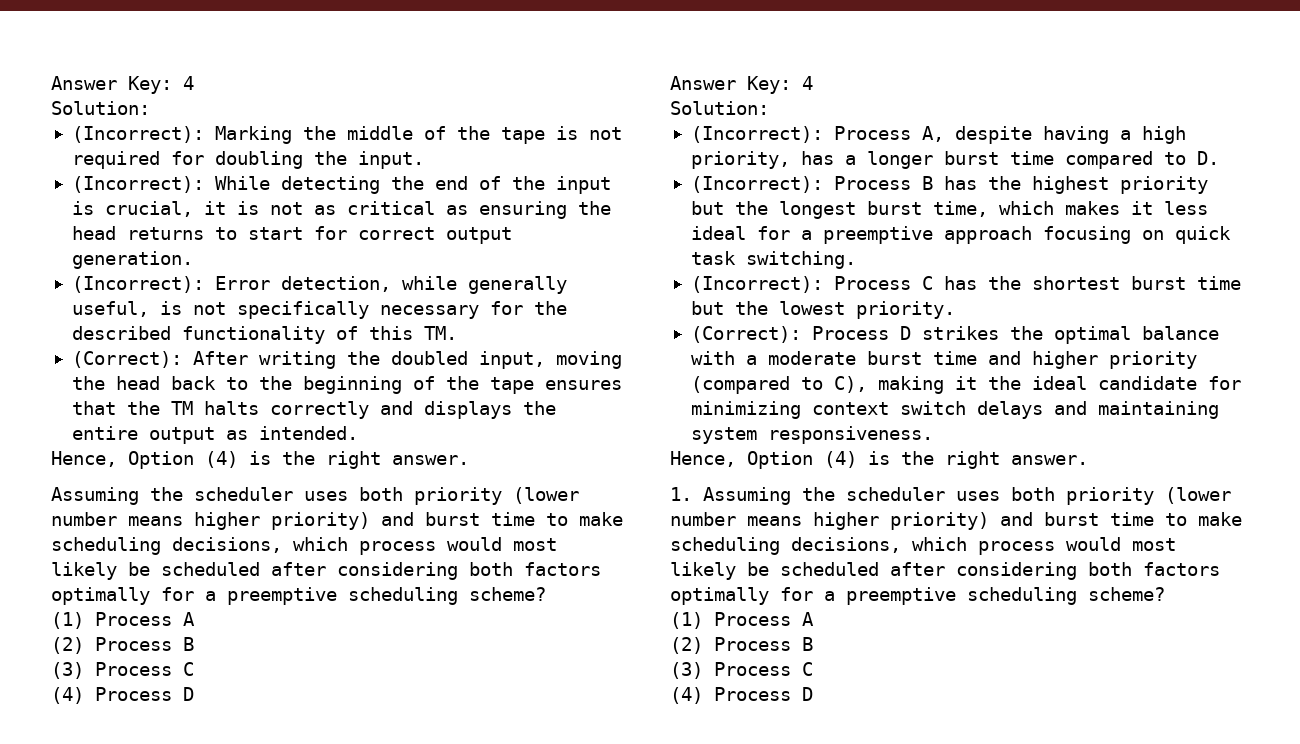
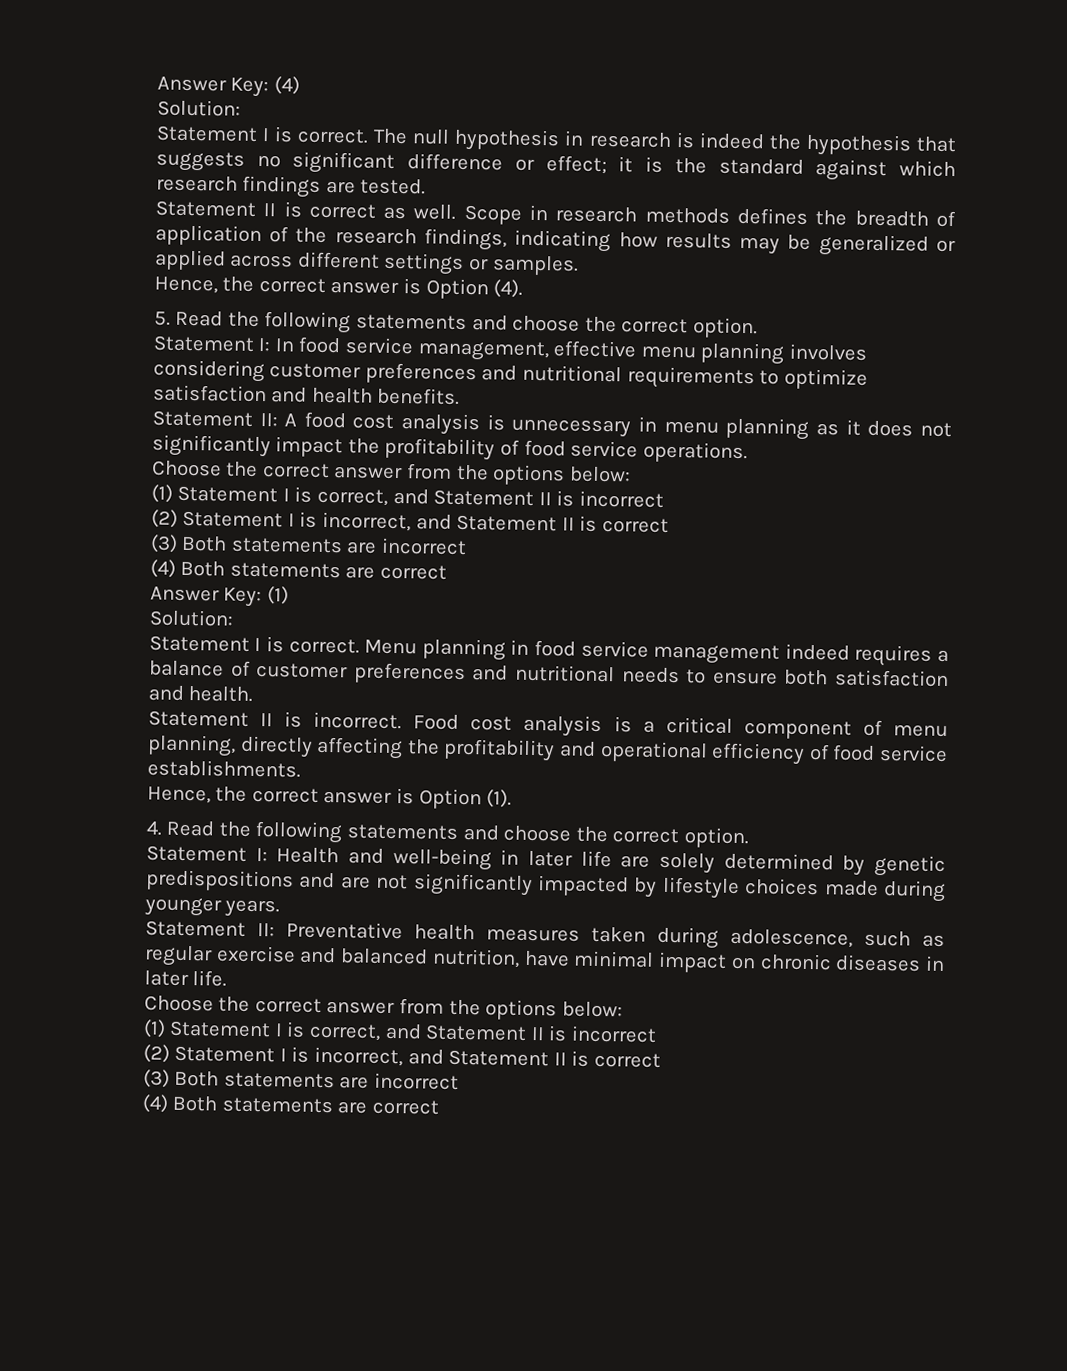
[51,76,194,94] [51,101,150,115] [71,126,622,144] [71,151,424,169] [71,176,611,194] [71,201,611,219] [71,226,512,244] [71,251,193,269] [71,276,567,294] [71,301,567,319] [71,326,457,344] [71,351,622,369] [71,376,622,394] [71,401,556,419] [71,426,358,444] [51,451,469,469] [51,487,579,505] [51,512,623,530] [51,537,557,555] [51,562,601,580] [51,587,546,605] [51,612,195,629] [51,637,194,654] [51,662,194,679] [51,687,194,704] [670,76,813,94] [670,101,769,115] [690,126,1186,144] [690,151,1219,169] [690,176,1208,194] [690,201,1208,219] [690,226,1231,244] [690,251,856,269] [690,276,1241,293] [690,301,955,319] [690,326,1219,344] [690,351,1197,369] [690,376,1241,394] [690,401,1219,419] [690,426,933,444] [670,451,1088,469] [670,487,1231,505] [670,512,1242,530] [670,537,1176,555] [670,562,1220,580] [670,587,1165,605] [670,612,814,629] [670,637,813,654] [670,662,813,679] [670,687,813,704] Answer Key: 4 // Solution: // (Incorrect): Marking the middle of the tape is not required for doubling the input. // (Incorrect): While detecting the end of the input is crucial, it is not as critical as ensuring the head returns to start for correct output generation. // (Incorrect): Error detection, while generally useful, is not specifically necessary for the described functionality of this TM. // (Correct): After writing the doubled input, moving the head back to the beginning of the tape ensures that the TM halts correctly and displays the entire output as intended. // Hence, Option (4) is the right answer. // Assuming the scheduler uses both priority (lower number means higher priority) and burst time to make scheduling decisions, which process would most likely be scheduled after considering both factors optimally for a preemptive scheduling scheme? // (1) Process A // (2) Process B // (3) Process C // (4) Process D // Answer Key: 4 // Solution: // (Incorrect): Process A, despite having a high priority, has a longer burst time compared to D. // (Incorrect): Process B has the highest priority but the longest burst time, which makes it less ideal for a preemptive approach focusing on quick task switching. // (Incorrect): Process C has the shortest burst time but the lowest priority. // (Correct): Process D strikes the optimal balance with a moderate burst time and higher priority (compared to C), making it the ideal candidate for minimizing context switch delays and maintaining system responsiveness. // Hence, Option (4) is the right answer. // 1. Assuming the scheduler uses both priority (lower number means higher priority) and burst time to make scheduling decisions, which process would most likely be scheduled after considering both factors optimally for a preemptive scheduling scheme? // (1) Process A // (2) Process B // (3) Process C // (4) Process D -> [156,76,300,98] [156,99,241,117] [155,125,956,157] [155,151,956,182] [155,175,427,198] [154,200,957,228] [154,224,957,257] [153,249,579,276] [153,276,524,300] [153,310,758,339] [152,335,867,365] [152,359,868,390] [152,384,461,405] [151,410,953,440] [151,434,748,464] [151,460,631,486] [150,484,664,508] [150,509,669,533] [149,534,468,556] [149,559,448,580] [149,586,289,608] [148,609,234,627] [148,635,949,667] [148,660,950,688] [147,685,254,702] [147,710,949,740] [146,734,949,765] [146,759,301,778] [146,786,513,810] [145,820,749,849] [145,845,946,877] [145,869,946,902] [143,897,281,918] [144,920,945,949] [143,945,945,973] [143,970,228,987] [143,995,623,1021] [142,1019,657,1043] [142,1044,661,1068] [142,1069,460,1090] [141,1094,440,1115] Answer Key: (4) // Solution: // Statement I is correct. The null hypothesis in research is indeed the hypothesis that suggests no significant difference or effect; it is the standard against which research findings are tested. // Statement II is correct as well. Scope in research methods defines the breadth of application of the research findings, indicating how results may be generalized or applied across different settings or samples. // Hence, the correct answer is Option (4). // 5. Read the following statements and choose the correct option. // Statement I: In food service management, effective menu planning involves considering customer preferences and nutritional requirements to optimize satisfaction and health benefits. // Statement II: A food cost analysis is unnecessary in menu planning as it does not significantly impact the profitability of food service operations. // Choose the correct answer from the options below: // (1) Statement I is correct, and Statement II is incorrect // (2) Statement I is incorrect, and Statement II is correct // (3) Both statements are incorrect // (4) Both statements are correct // Answer Key: (1) // Solution: // Statement I is correct. Menu planning in food service management indeed requires a balance of customer preferences and nutritional needs to ensure both satisfaction and health. // Statement II is incorrect. Food cost analysis is a critical component of menu planning, directly affecting the profitability and operational efficiency of food service establishments. // Hence, the correct answer is Option (1). // 4. Read the following statements and choose the correct option. // Statement I: Health and well-being in later life are solely determined by genetic predispositions and are not significantly impacted by lifestyle choices made during younger years. // Statement II: Preventative health measures taken during adolescence, such as regular exercise and balanced nutrition, have minimal impact on chronic diseases in later life. // Choose the correct answer from the options below: // (1) Statement I is correct, and Statement II is incorrect // (2) Statement I is incorrect, and Statement II is correct // (3) Both statements are incorrect // (4) Both statements are correct

